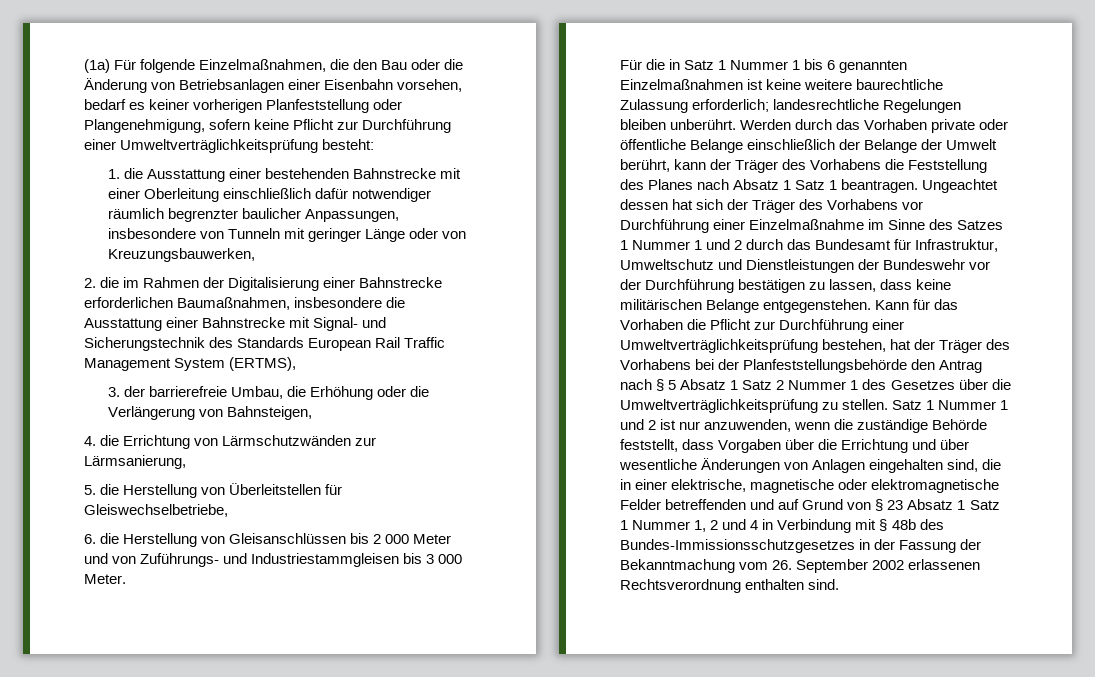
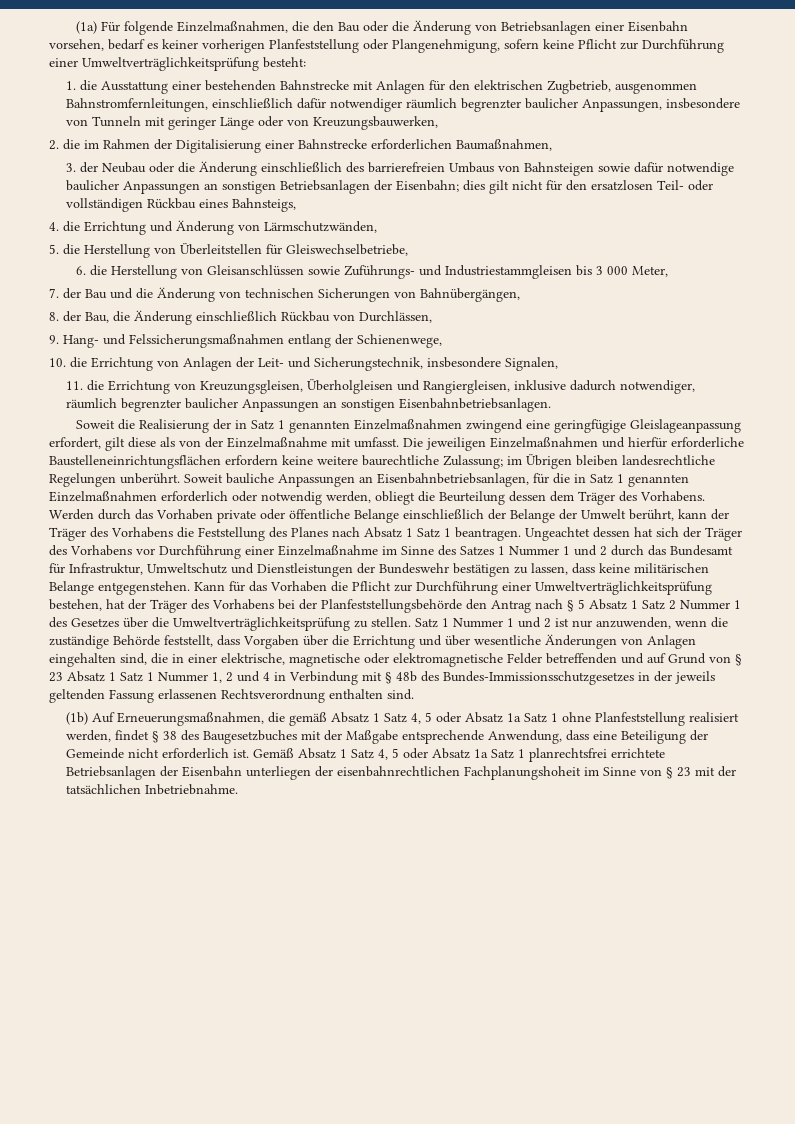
[108,188,220,202] einer Oberleitung -> [376,80,698,94] [66,98,209,112] Anlagen für den elektrischen Zugbetrieb, ausgenommen Bahnstromfernleitungen,
[294,297,406,308] [84,317,387,331] [84,337,446,351] [84,357,297,371] [108,386,430,400] [108,406,313,420] insbesondere die Ausstattung einer Bahnstrecke mit Signal- und Sicherungstechnik des Standards European Rail Traffic Management System (ERTMS), // 3. der barrierefreie Umbau, die Erhöhung oder die Verlängerung von Bahnsteigen, -> [66,161,735,176] [66,180,714,194] [66,198,297,212] // 3. der Neubau oder die Änderung einschließlich des barrierefreien Umbaus von Bahnsteigen sowie dafür notwendige baulicher Anpassungen an sonstigen Betriebsanlagen der Eisenbahn; dies gilt nicht für den ersatzlosen Teil- oder vollständigen Rückbau eines Bahnsteigs,
[194,435,377,446] [84,455,186,469] von Lärmschutzwänden zur Lärmsanierung, -> [150,220,377,235] und Änderung von Lärmschutzwänden,
[350,533,452,544] [84,553,137,564] bis 2 000 Meter und von -> [308,266,341,275] sowie
[84,574,126,584] [620,59,908,73] [620,79,944,90] [620,99,962,113] [620,119,737,130] Meter. // Für die in Satz 1 Nummer 1 bis 6 genannten Einzelmaßnahmen ist keine weitere baurechtliche Zulassung erforderlich; landesrechtliche Regelungen bleiben unberührt. -> [632,266,669,277] [49,287,520,302] [49,310,432,325] [49,334,442,348] [49,357,558,371] [66,379,696,394] [66,398,552,412] [76,419,742,433] [49,437,744,451] [49,454,715,469] [49,473,689,487] [49,491,705,505] Meter, // 7. der Bau und die Änderung von technischen Sicherungen von Bahnübergängen, // 8. der Bau, die Änderung einschließlich Rückbau von Durchlässen, // 9. Hang- und Felssicherungsmaßnahmen entlang der Schienenwege, // 10. die Errichtung von Anlagen der Leit- und Sicherungstechnik, insbesondere Signalen, // 11. die Errichtung von Kreuzungsgleisen, Überholgleisen und Rangiergleisen, inklusive dadurch notwendiger, räumlich begrenzter baulicher Anpassungen an sonstigen Eisenbahnbetriebsanlagen. // Soweit die Realisierung der in Satz 1 genannten Einzelmaßnahmen zwingend eine geringfügige Gleislageanpassung erfordert, gilt diese als von der Einzelmaßnahme mit umfasst. Die jeweiligen Einzelmaßnahmen und hierfür erforderliche Baustelleneinrichtungsflächen erfordern keine weitere baurechtliche Zulassung; im Übrigen bleiben landesrechtliche Regelungen unberührt. Soweit bauliche Anpassungen an Eisenbahnbetriebsanlagen, für die in Satz 1 genannten Einzelmaßnahmen erforderlich oder notwendig werden, obliegt die Beurteilung dessen dem Träger des Vorhabens.
[969,261,991,270] [620,279,735,293] vor der Durchführung -> (449, 568) none
[899,539,982,553] [620,559,981,573] [620,579,840,593] Fassung der Bekanntmachung vom 26. September 2002 erlassenen Rechtsverordnung enthalten sind. -> [675,671,715,684] [49,689,414,703] [66,712,740,726] [66,730,709,744] [66,748,666,762] [66,766,737,780] [66,784,239,795] jeweils geltenden Fassung erlassenen Rechtsverordnung enthalten sind. // (1b) Auf Erneuerungsmaßnahmen, die gemäß Absatz 1 Satz 4, 5 oder Absatz 1a Satz 1 ohne Planfeststellung realisiert werden, findet § 38 des Baugesetzbuches mit der Maßgabe entsprechende Anwendung, dass eine Beteiligung der Gemeinde nicht erforderlich ist. Gemäß Absatz 1 Satz 4, 5 oder Absatz 1a Satz 1 planrechtsfrei errichtete Betriebsanlagen der Eisenbahn unterliegen der eisenbahnrechtlichen Fachplanungshoheit im Sinne von § 23 mit der tatsächlichen Inbetriebnahme.

